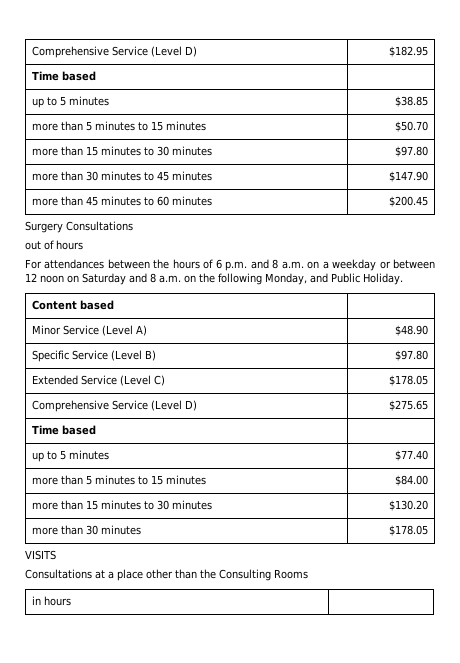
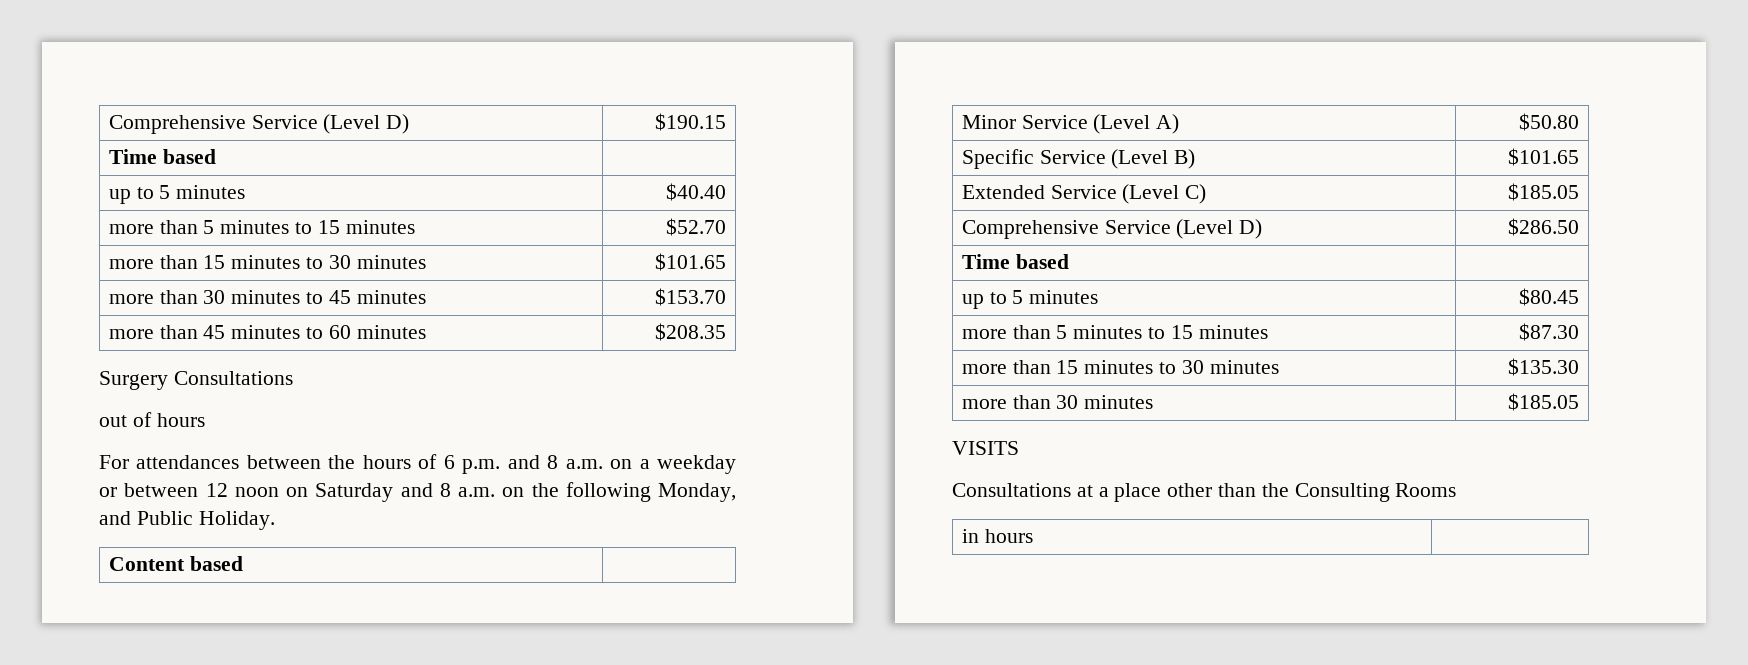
[31,46,197,58] [389,46,429,57] [31,71,96,81] [31,96,109,108] [395,96,429,107] [31,121,206,131] [395,121,429,132] [31,146,212,156] [395,146,429,157] Comprehensive Service (Level D) | $182.95 // Time based | // up to 5 minutes | $38.85 // more than 5 minutes to 15 minutes | $50.70 // more than 15 minutes to 30 minutes | $97.80 -> [108,114,410,134] [655,113,727,131] [108,149,216,164] [108,185,246,204] [666,183,727,201] [108,220,415,234] [666,218,727,236] [108,255,426,269] [655,253,727,271] Comprehensive Service (Level D) | $190.15 // Time based | // up to 5 minutes | $40.40 // more than 5 minutes to 15 minutes | $52.70 // more than 15 minutes to 30 minutes | $101.65
[389,171,429,182] $147.90 -> [655,288,727,306] $153.70
[389,196,429,207] $200.45 -> [655,323,727,341] $208.35
[395,325,429,336] $48.90 -> [1519,113,1580,131] $50.80
[395,350,429,361] $97.80 -> [1508,148,1580,166] $101.65
[389,375,429,386] [31,400,197,412] [389,400,429,411] [31,425,96,435] [31,450,109,462] [395,450,429,461] [31,475,206,485] [395,475,429,486] [31,500,212,510] [389,500,429,511] $178.05 // Comprehensive Service (Level D) | $275.65 // Time based | // up to 5 minutes | $77.40 // more than 5 minutes to 15 minutes | $84.00 // more than 15 minutes to 30 minutes | $130.20 -> [1508,183,1580,201] [961,219,1263,239] [1508,218,1580,236] [961,254,1069,269] [961,290,1099,309] [1519,288,1580,306] [961,325,1268,339] [1519,323,1580,341] [961,360,1279,374] [1508,358,1580,376] $185.05 // Comprehensive Service (Level D) | $286.50 // Time based | // up to 5 minutes | $80.45 // more than 5 minutes to 15 minutes | $87.30 // more than 15 minutes to 30 minutes | $135.30
[389,525,429,536] $178.05 -> [1508,393,1580,411] $185.05

